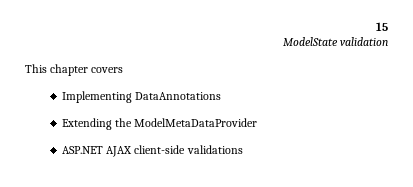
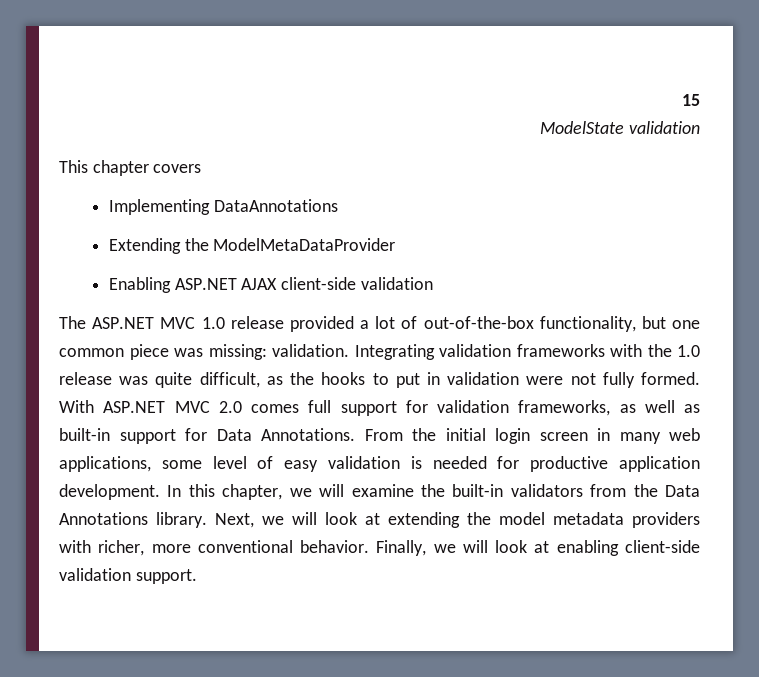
(258, 122) none -> [108,277,171,293] Enabling
[186,145,243,154] validations -> [360,277,433,290] [59,316,700,332] [59,344,700,360] [59,372,700,388] [59,400,700,416] [59,428,700,444] [59,456,700,472] [59,484,700,500] [59,512,700,528] [59,540,700,556] [59,568,197,584] validation // The ASP.NET MVC 1.0 release provided a lot of out-of-the-box functionality, but one common piece was missing: validation. Integrating validation frameworks with the 1.0 release was quite difficult, as the hooks to put in validation were not fully formed. With ASP.NET MVC 2.0 comes full support for validation frameworks, as well as built-in support for Data Annotations. From the initial login screen in many web applications, some level of easy validation is needed for productive application development. In this chapter, we will examine the built-in validators from the Data Annotations library. Next, we will look at extending the model metadata providers with richer, more conventional behavior. Finally, we will look at enabling client-side validation support.

